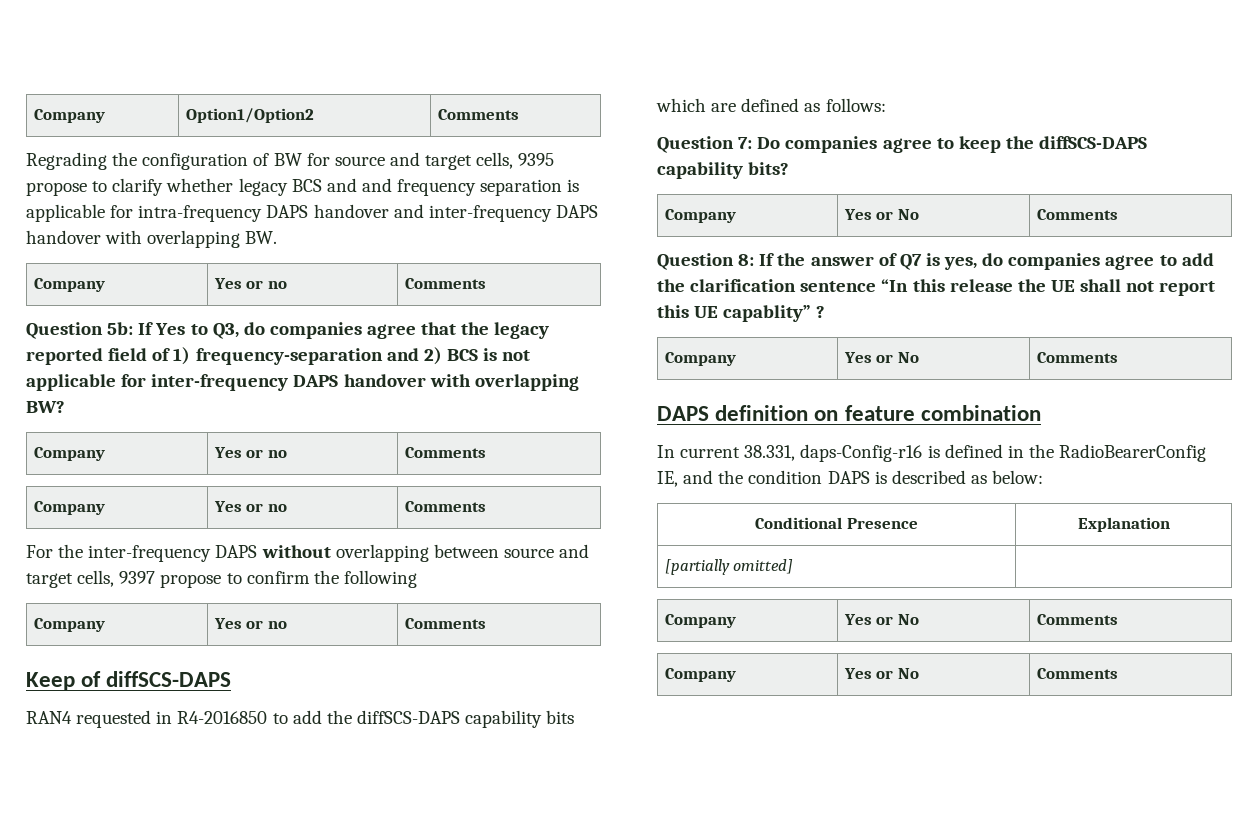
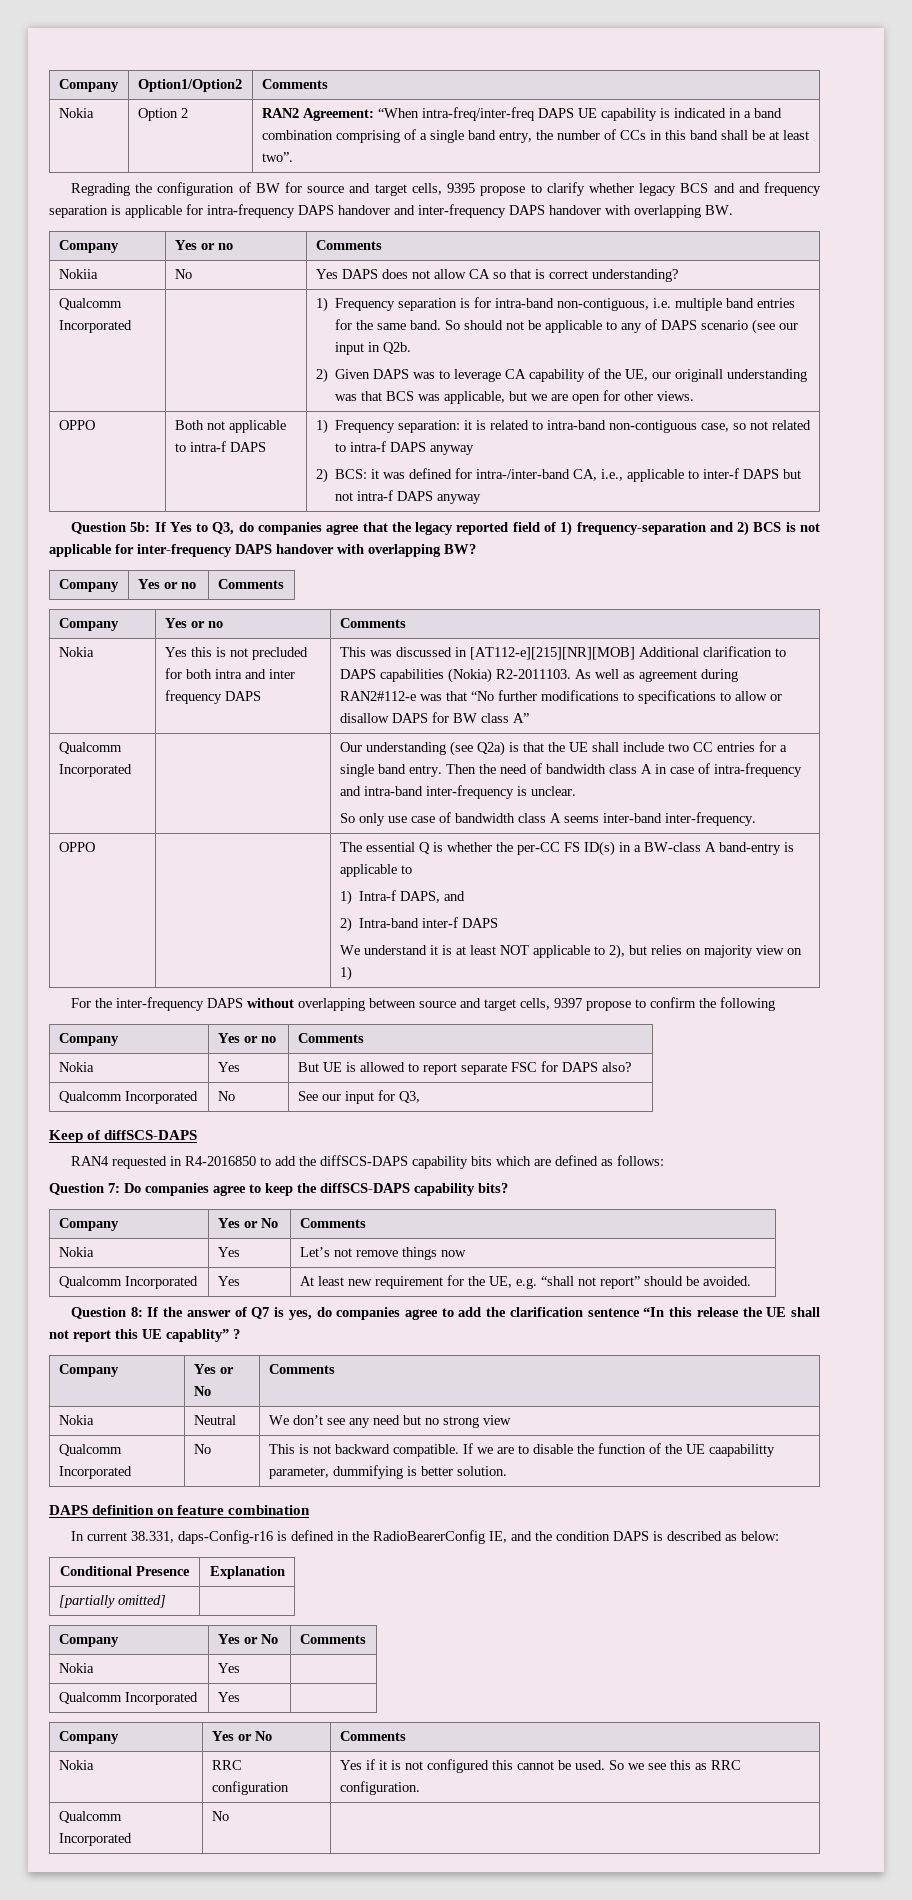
(519, 114) none -> [58,108,94,118] [137,108,188,121] [261,107,782,121] [261,129,809,143] [261,152,293,162] // Nokia | Option 2 | RAN2 Agreement: “When intra-freq/inter-freq DAPS UE capability is indicated in a band combination comprising of a single band entry, the number of CCs in this band shall be at least two”.
(486, 283) none -> [58,269,98,279] [174,269,192,279] [315,269,678,282] [58,298,122,310] [58,320,132,333] [315,297,795,312] [334,319,798,334] [334,342,411,355] [315,368,807,383] [334,390,694,404] [58,420,95,430] [174,420,286,433] [174,441,266,452] [315,419,811,434] [334,441,474,455] [315,468,801,483] [334,490,481,504] // Nokiia | No | Yes DAPS does not allow CA so that is correct understanding? // Qualcomm Incorporated | | 1) Frequency separation is for intra-band non-contiguous, i.e. multiple band entries for the same band. So should not be applicable to any of DAPS scenario (see our input in Q2b. // 2) Given DAPS was to leverage CA capability of the UE, our originall understanding was that BCS was applicable, but we are open for other views. // OPPO | Both not applicable to intra-f DAPS | 1) Frequency separation: it is related to intra-band non-contiguous case, so not related to intra-f DAPS anyway // 2) BCS: it was defined for intra-/inter-band CA, i.e., applicable to inter-f DAPS but not intra-f DAPS anyway
(486, 506) none -> [58,647,94,657] [164,647,308,660] [164,668,295,679] [164,690,261,704] [339,646,786,660] [339,668,738,683] [339,690,782,704] [339,712,529,723] [58,742,122,754] [58,764,132,777] [339,741,787,756] [339,763,802,777] [339,785,576,799] [339,812,756,826] [58,842,95,852] [339,841,794,856] [339,864,412,877] [339,890,465,905] [339,917,498,932] [339,944,802,959] [339,966,352,981] // Nokia | Yes this is not precluded for both intra and inter frequency DAPS | This was discussed in [AT112-e][215][NR][MOB] Additional clarification to DAPS capabilities (Nokia) R2-2011103. As well as agreement during RAN2#112-e was that “No further modifications to specifications to allow or disallow DAPS for BW class A” // Qualcomm Incorporated | | Our understanding (see Q2a) is that the UE shall include two CC entries for a single band entry. Then the need of bandwidth class A in case of intra-frequency and intra-band inter-frequency is unclear. // So only use case of bandwidth class A seems inter-band inter-frequency. // OPPO | | The essential Q is whether the per-CC FS ID(s) in a BW-class A band-entry is applicable to // 1) Intra-f DAPS, and // 2) Intra-band inter-f DAPS // We understand it is at least NOT applicable to 2), but relies on majority view on 1)
(486, 623) none -> [58,1062,94,1072] [217,1062,240,1072] [297,1061,631,1075] [58,1091,198,1104] [217,1091,235,1101] [297,1090,420,1104] // Nokia | Yes | But UE is allowed to report separate FSC for DAPS also? // Qualcomm Incorporated | No | See our input for Q3,
(1118, 214) none -> [58,1247,94,1257] [217,1247,240,1257] [299,1247,466,1260] [58,1276,198,1289] [217,1276,240,1286] [299,1275,751,1289] // Nokia | Yes | Let’s not remove things now // Qualcomm Incorporated | Yes | At least new requirement for the UE, e.g. “shall not report” should be avoided.
(1118, 357) none -> [58,1415,94,1425] [193,1415,236,1425] [268,1415,511,1428] [58,1444,122,1456] [58,1466,132,1479] [193,1444,211,1454] [268,1443,775,1457] [268,1465,507,1479] // Nokia | Neutral | We don’t see any need but no strong view // Qualcomm Incorporated | No | This is not backward compatible. If we are to disable the function of the UE caapabilitty parameter, dummifying is better solution.
[664,668,736,682] [843,668,919,679] [1036,668,1118,679] // Company | Yes or No | Comments -> [58,1663,94,1673] [217,1663,240,1673] [58,1692,198,1705] [217,1692,240,1702] [58,1731,119,1744] [211,1731,272,1741] [339,1731,406,1741] [58,1760,94,1770] [211,1760,242,1770] [211,1781,289,1795] [339,1759,741,1773] [339,1781,420,1795] [58,1811,122,1823] [58,1833,132,1846] [211,1811,229,1821] // Nokia | Yes | // Qualcomm Incorporated | Yes | // Company | Yes or No | Comments // Nokia | RRC configuration | Yes if it is not configured this cannot be used. So we see this as RRC configuration. // Qualcomm Incorporated | No |

